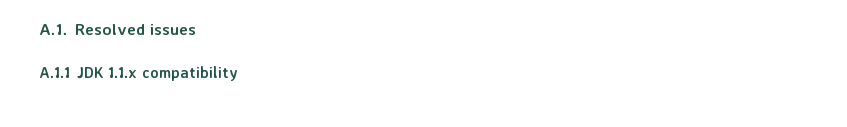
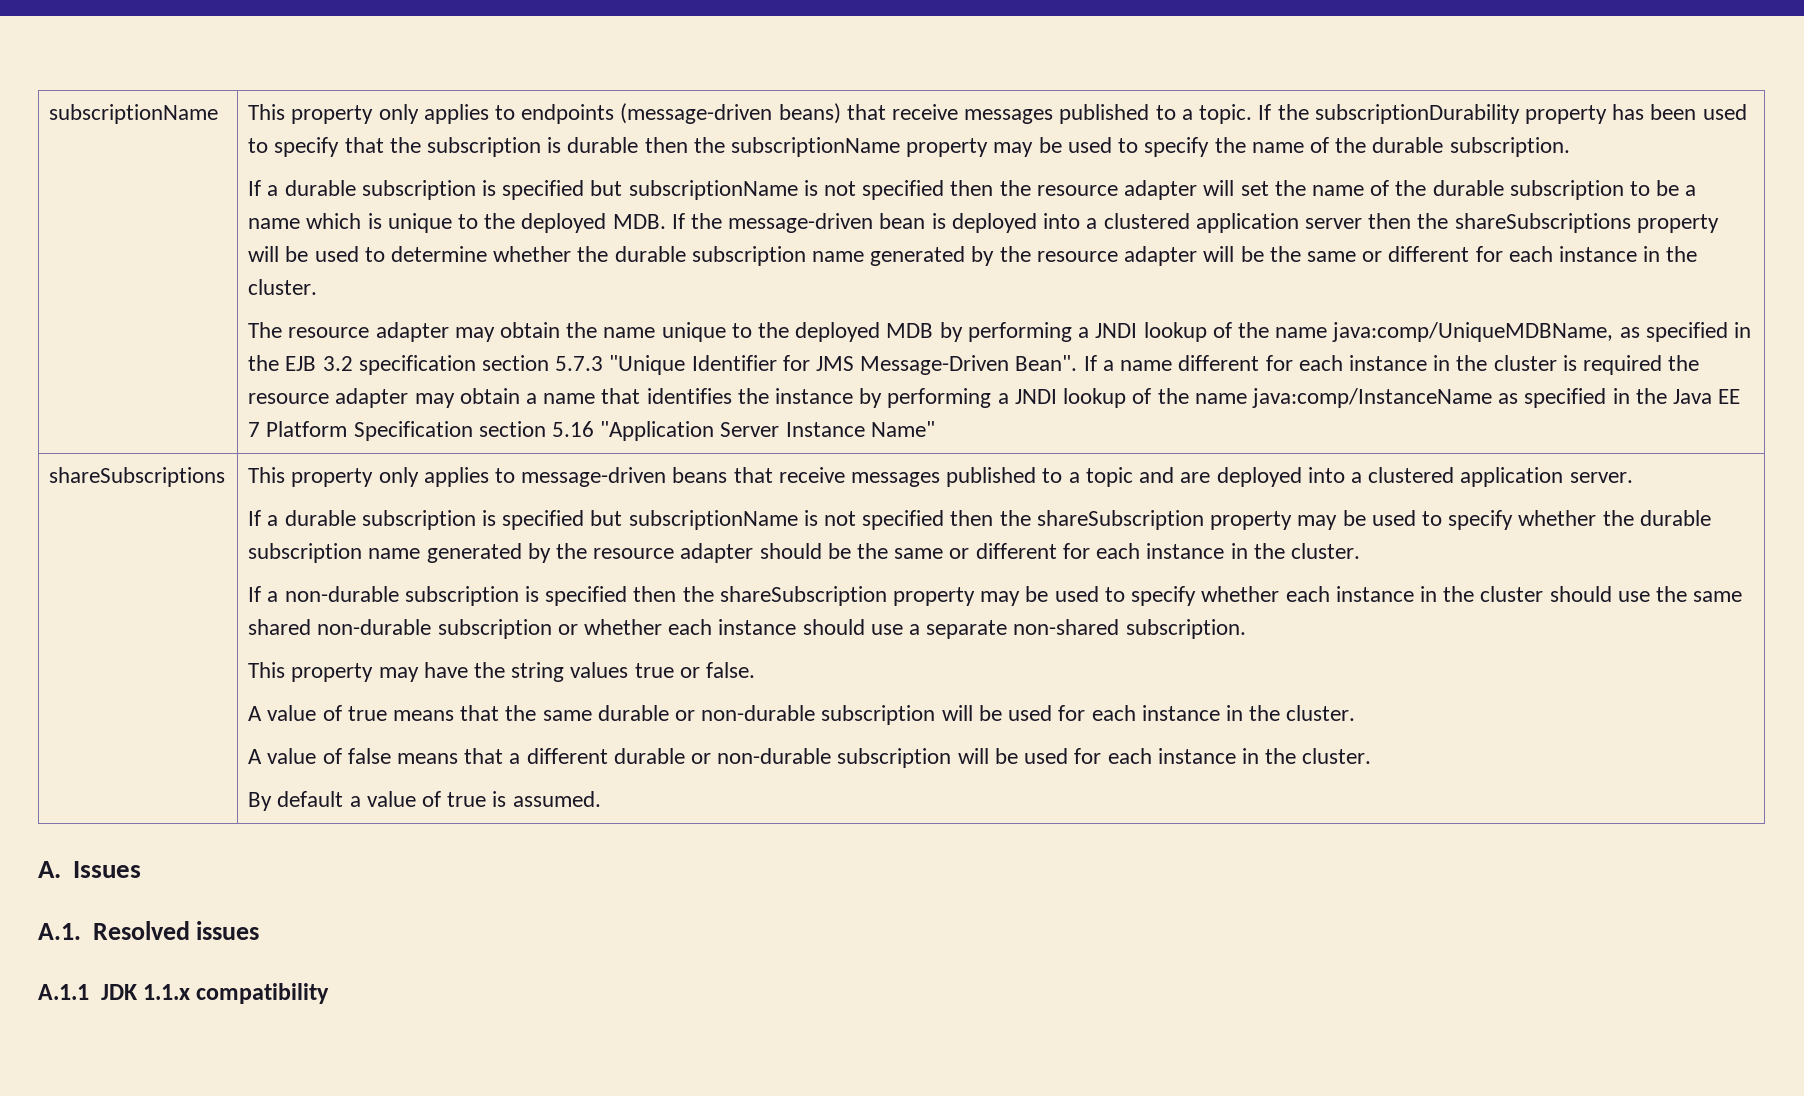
(39, 29) none -> [49,104,219,124] [248,103,1747,124] [248,137,1570,157] [248,180,1697,200] [248,213,1719,233] [248,246,1698,266] [248,279,318,295] [248,322,1752,342] [248,355,1700,375] [248,388,1741,408] [248,421,935,441] [49,467,226,487] [248,467,1633,487] [248,510,1711,530] [248,543,1360,563] [248,586,1743,606] [248,619,1246,639] [248,662,756,682] [248,705,1356,725] [248,748,1372,768] [248,791,601,811] [38,861,141,878] subscriptionName | This property only applies to endpoints (message-driven beans) that receive messages published to a topic. If the subscriptionDurability property has been used to specify that the subscription is durable then the subscriptionName property may be used to specify the name of the durable subscription. // If a durable subscription is specified but subscriptionName is not specified then the resource adapter will set the name of the durable subscription to be a name which is unique to the deployed MDB. If the message-driven bean is deployed into a clustered application server then the shareSubscriptions property will be used to determine whether the durable subscription name generated by the resource adapter will be the same or different for each instance in the cluster. // The resource adapter may obtain the name unique to the deployed MDB by performing a JNDI lookup of the name java:comp/UniqueMDBName, as specified in the EJB 3.2 specification section 5.7.3 "Unique Identifier for JMS Message-Driven Bean". If a name different for each instance in the cluster is required the resource adapter may obtain a name that identifies the instance by performing a JNDI lookup of the name java:comp/InstanceName as specified in the Java EE 7 Platform Specification section 5.16 "Application Server Instance Name" // shareSubscriptions | This property only applies to message-driven beans that receive messages published to a topic and are deployed into a clustered application server. // If a durable subscription is specified but subscriptionName is not specified then the shareSubscription property may be used to specify whether the durable subscription name generated by the resource adapter should be the same or different for each instance in the cluster. // If a non-durable subscription is specified then the shareSubscription property may be used to specify whether each instance in the cluster should use the same shared non-durable subscription or whether each instance should use a separate non-shared subscription. // This property may have the string values true or false. // A value of true means that the same durable or non-durable subscription will be used for each instance in the cluster. // A value of false means that a different durable or non-durable subscription will be used for each instance in the cluster. // By default a value of true is assumed. // A. Issues //

